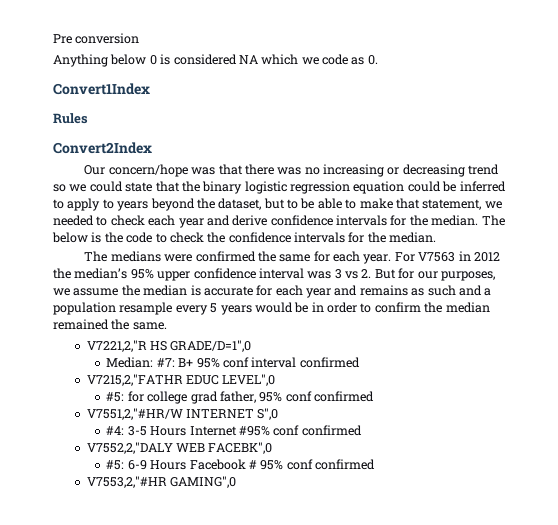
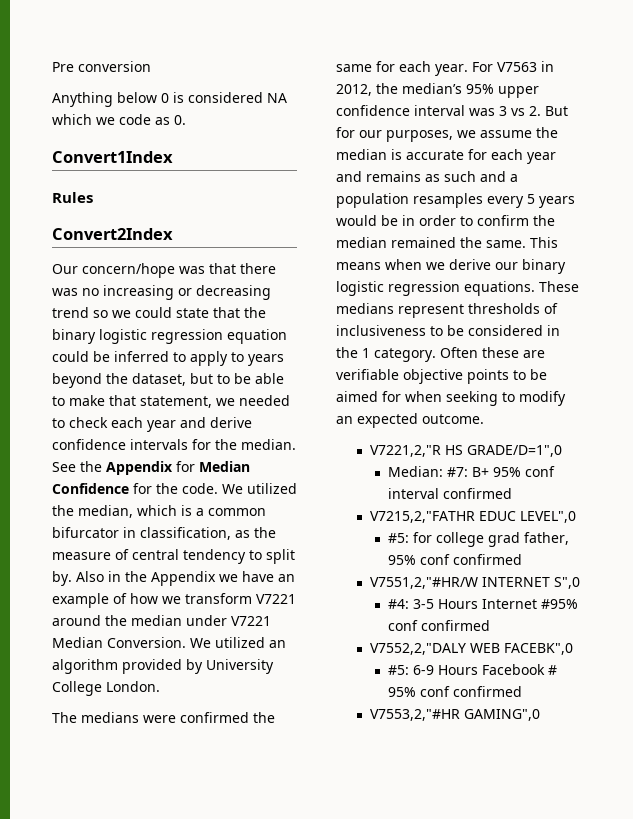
[481,215,505,226] [52,232,437,243] The below is the code to check the confidence intervals for the median. -> [52,461,250,475] [52,483,297,494] [52,505,266,518] [52,527,276,540] [52,549,295,564] [52,571,295,586] [52,593,296,608] [52,615,271,626] [52,637,286,648] [52,659,274,674] [52,681,160,696] See the Appendix for Median Confidence for the code. We utilized the median, which is a common bifurcator in classification, as the measure of central tendency to split by. Also in the Appendix we have an example of how we transform V7221 around the median under V7221 Median Conversion. We utilized an algorithm provided by University College London.
[473,252,500,262] 2012 -> [336,84,372,96] 2012,
[119,302,173,315] resample -> [413,193,483,208] resamples
(167, 326) none -> [530,237,558,248] [336,259,566,274] [336,281,579,296] [336,303,558,318] [336,325,560,336] [336,347,545,362] [336,369,547,384] [336,391,566,406] [336,413,484,428] This means when we derive our binary logistic regression equations. These medians represent thresholds of inclusiveness to be considered in the 1 category. Often these are verifiable objective points to be aimed for when seeking to modify an expected outcome.

